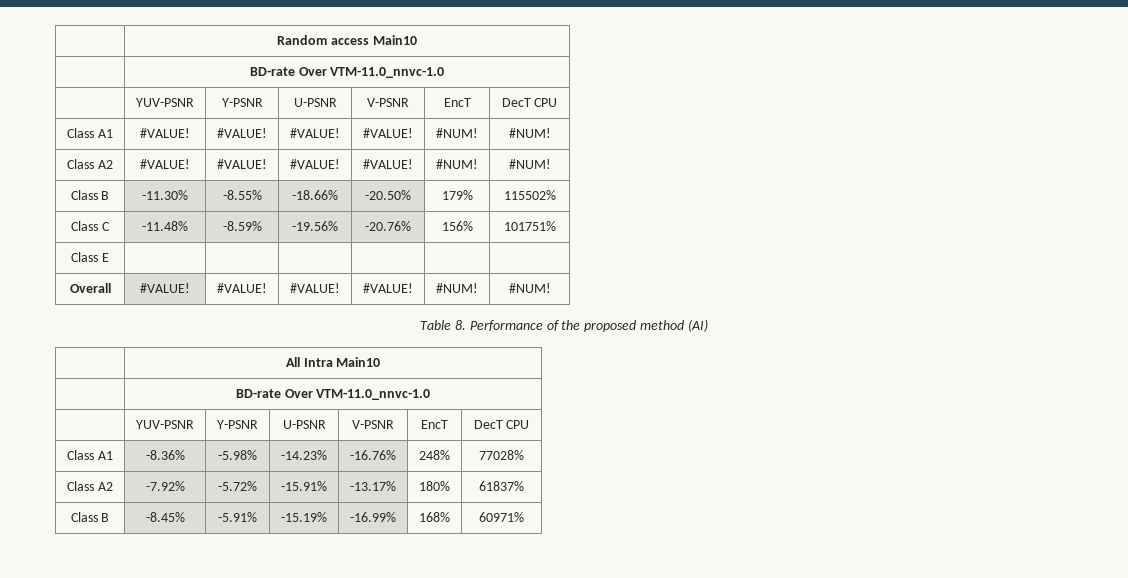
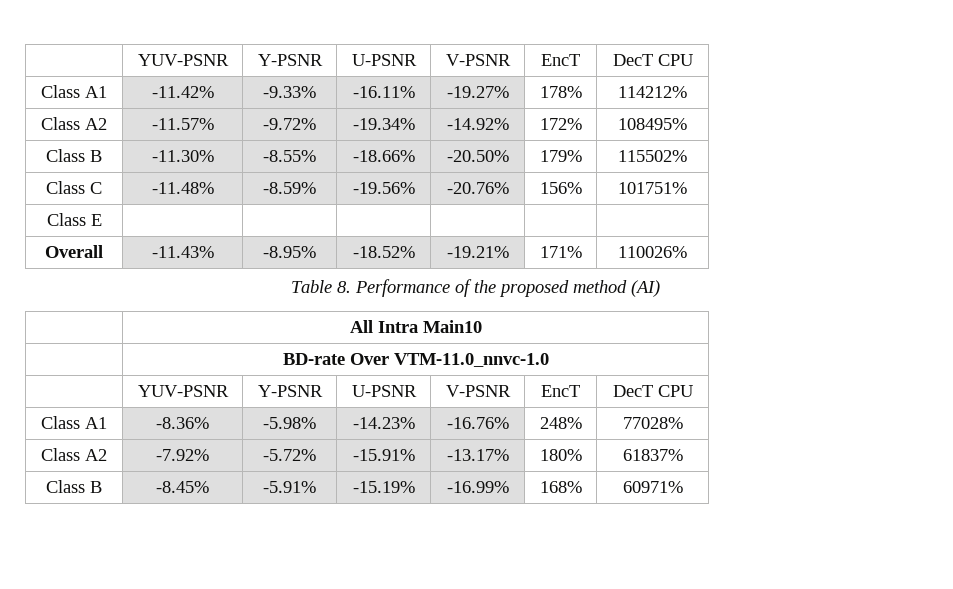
[277,35,417,45] [249,67,445,78] [136,98,194,107] [221,98,263,107] [293,98,337,107] [367,98,409,107] [443,98,471,107] [501,98,558,107] [67,128,113,138] [140,128,190,138] [217,128,267,138] [290,128,340,138] [363,128,413,138] [436,128,478,138] [508,128,551,138] [67,159,113,169] [140,159,190,169] [217,159,267,169] [290,159,340,169] [363,159,413,169] [436,159,478,169] [508,159,551,169] | Random access Main10 // | BD-rate Over VTM-11.0_nnvc-1.0 // | YUV-PSNR | Y-PSNR | U-PSNR | V-PSNR | EncT | DecT CPU // Class A1 | #VALUE! | #VALUE! | #VALUE! | #VALUE! | #NUM! | #NUM! // Class A2 | #VALUE! | #VALUE! | #VALUE! | #VALUE! | #NUM! | #NUM! -> [137,54,229,66] [257,54,323,66] [351,54,417,66] [445,54,511,66] [541,54,580,66] [612,54,693,66] [41,85,107,98] [151,86,214,98] [263,86,316,98] [352,86,415,98] [446,86,509,98] [539,86,582,98] [618,86,687,98] [41,117,107,130] [151,118,214,130] [263,118,316,130] [352,118,415,130] [446,118,509,130] [539,118,582,130] [618,118,687,130] | YUV-PSNR | Y-PSNR | U-PSNR | V-PSNR | EncT | DecT CPU // Class A1 | -11.42% | -9.33% | -16.11% | -19.27% | 178% | 114212% // Class A2 | -11.57% | -9.72% | -19.34% | -14.92% | 172% | 108495%
[140,283,190,293] [217,283,267,293] [290,283,340,293] [363,283,413,293] [436,283,478,293] [508,283,551,293] #VALUE! | #VALUE! | #VALUE! | #VALUE! | #NUM! | #NUM! -> [151,246,214,258] [263,246,316,258] [352,246,415,258] [446,246,509,258] [539,246,582,258] [618,246,687,258] -11.43% | -8.95% | -18.52% | -19.21% | 171% | 110026%

